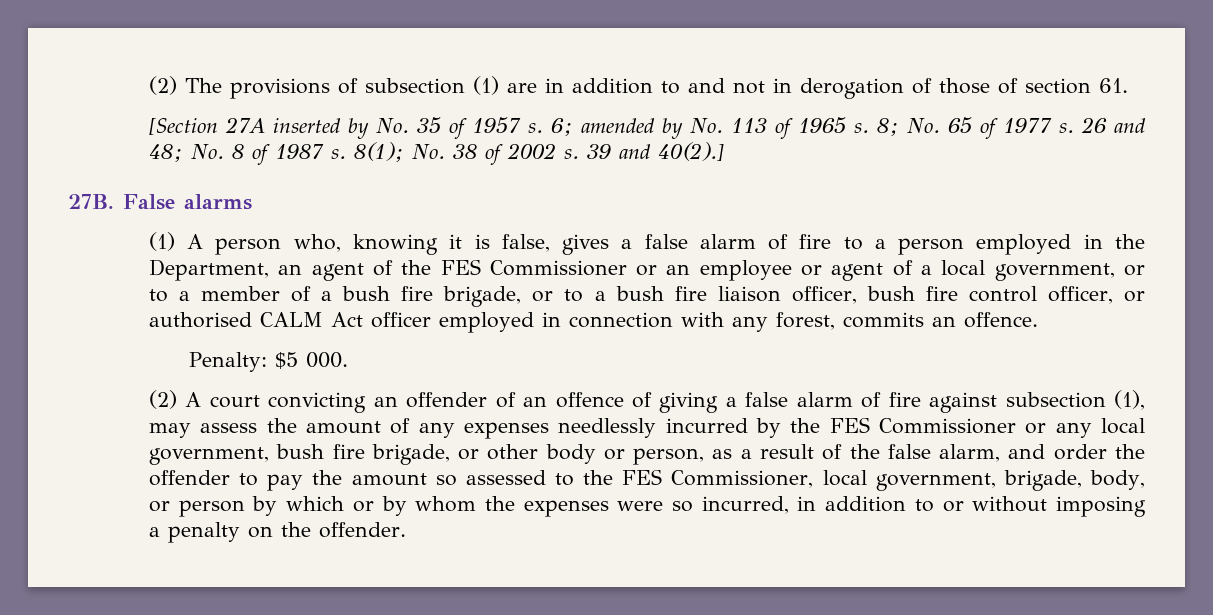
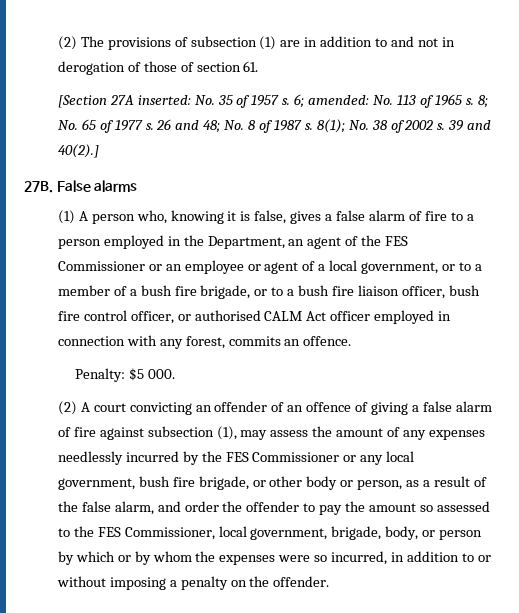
[272,118,369,139] inserted by -> [137,95,191,105] inserted:
[580,118,683,139] amended by -> [308,95,370,105] amended:

